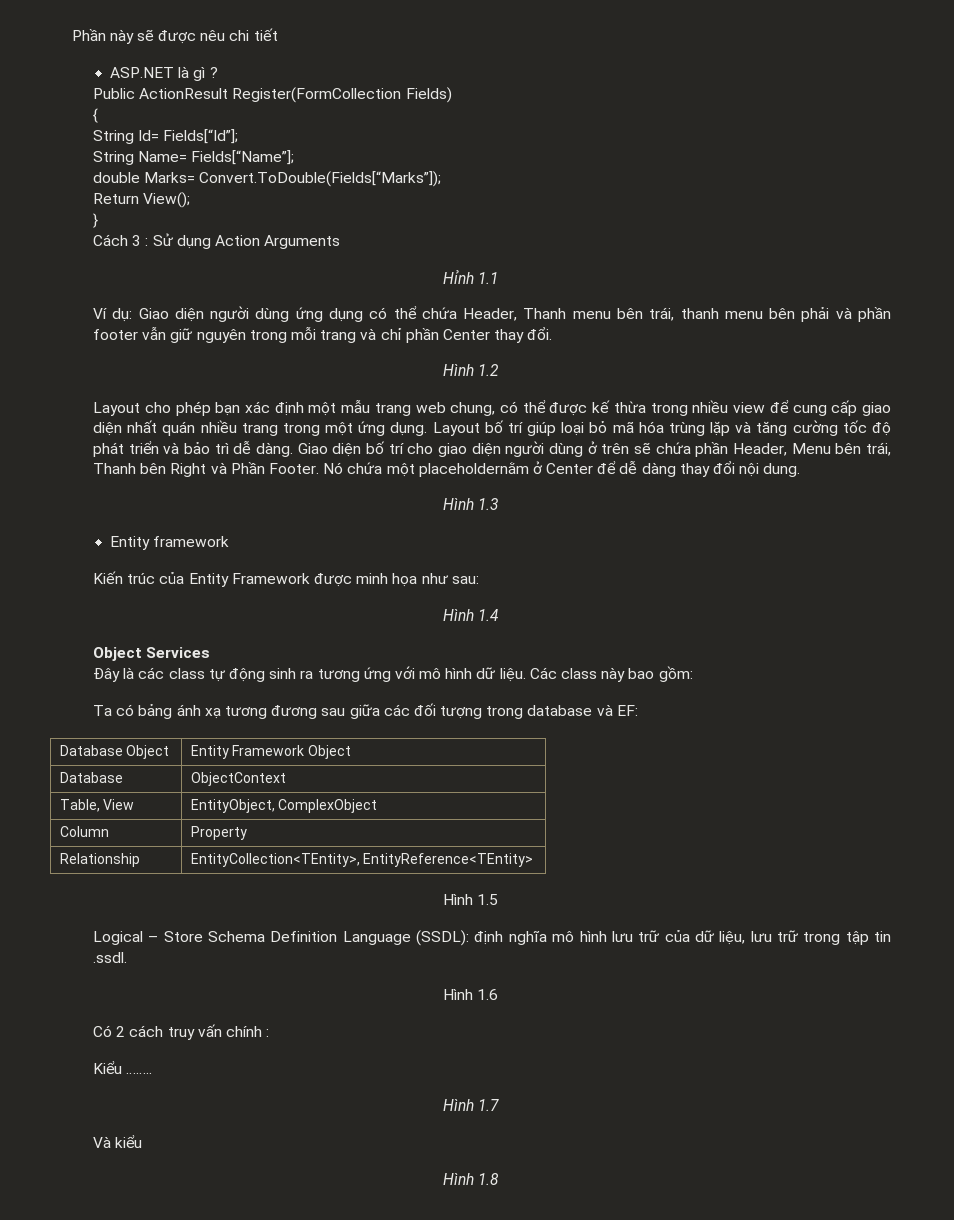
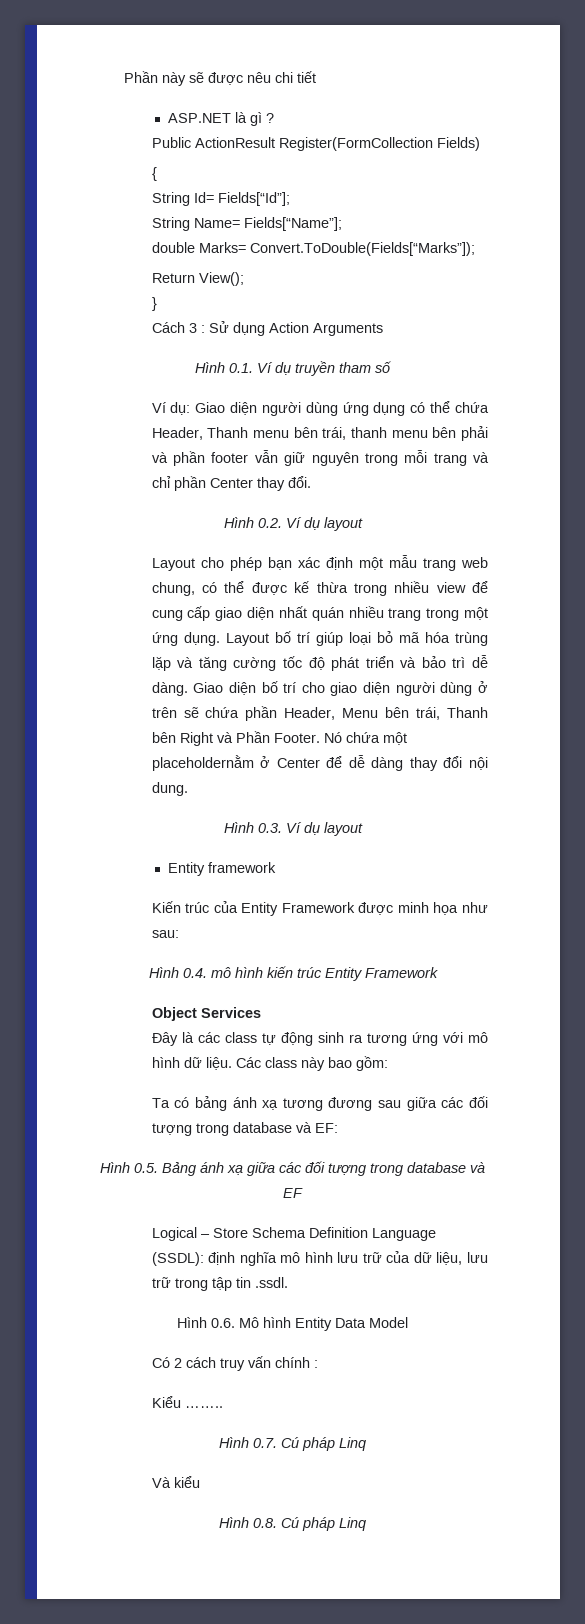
[442,269,499,284] Hỉnh 1.1 -> [195,361,392,376] Hình 0.1. Ví dụ truyền tham số
[478,364,500,376] 1.2 -> [257,517,363,531] 0.2. Ví dụ layout
[478,498,499,510] 1.3 -> [257,822,363,836] 0.3. Ví dụ layout
[478,609,499,621] 1.4 -> [182,966,438,981] 0.4. mô hình kiến trúc Entity Framework
[59,745,170,759] [190,745,352,759] [59,772,123,783] [190,772,286,786] [59,799,135,812] [190,799,378,813] [59,826,109,837] [190,826,247,840] [59,853,140,867] [190,853,534,867] [442,894,499,905] // Database Object | Entity Framework Object // Database | ObjectContext // Table, View | EntityObject, ComplexObject // Column | Property // Relationship | EntityCollection<TEntity>, EntityReference<TEntity> // Hình 1.5 -> [100,1161,485,1176] [283,1188,303,1198] // Hình 0.5. Bảng ánh xạ giữa các đối tượng trong database và EF
[477,989,499,1000] 1.6 -> [211,1317,408,1331] 0.6. Mô hình Entity Data Model
[478,1099,500,1111] 1.7 -> [253,1437,366,1451] 0.7. Cú pháp Linq
[478,1173,500,1185] 1.8 -> [253,1517,366,1531] 0.8. Cú pháp Linq

